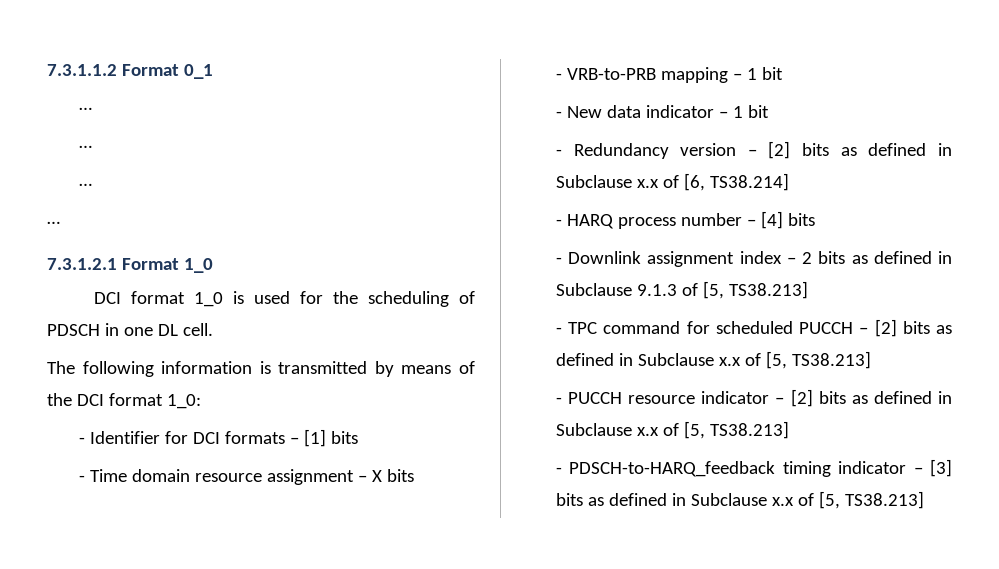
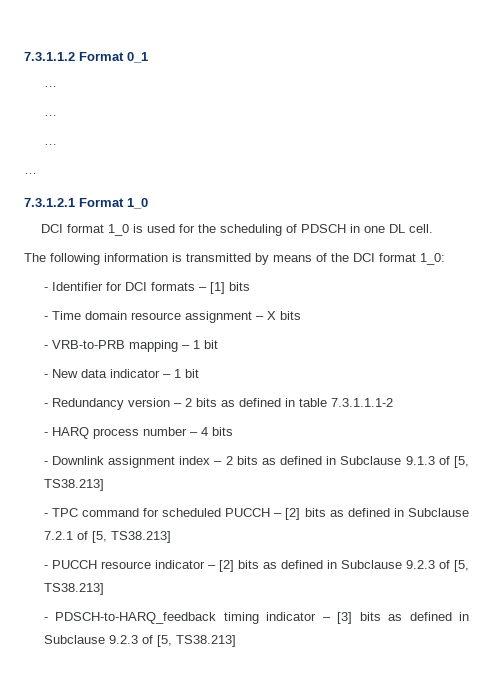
[768,141,953,159] [555,173,789,191] [2] bits as defined in Subclause x.x of [6, TS38.214] -> [184,398,393,407] 2 bits as defined in table 7.3.1.1.1-2
[760,211,783,229] [4] -> [200,427,208,436] 4
[718,357,741,366] x.x -> [43,531,73,540] 7.2.1
[636,427,659,436] x.x -> [405,560,435,569] 9.2.3
[771,497,794,506] x.x -> [108,635,138,644] 9.2.3

